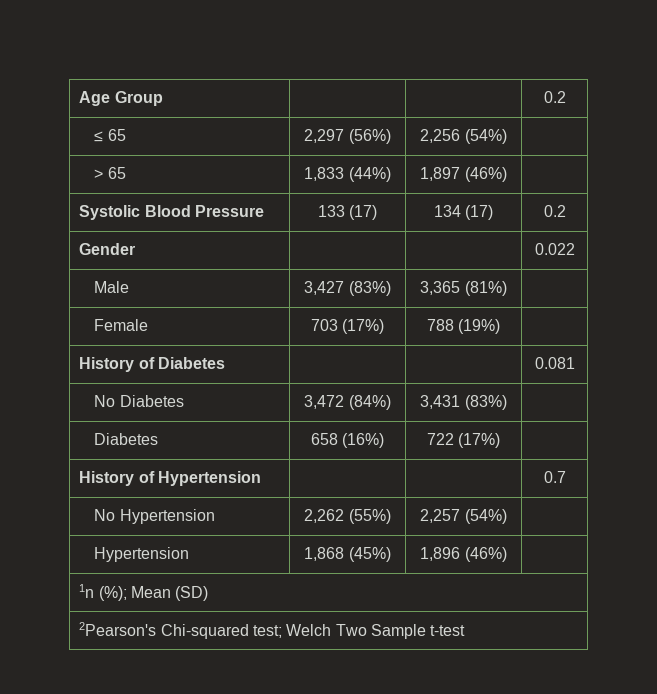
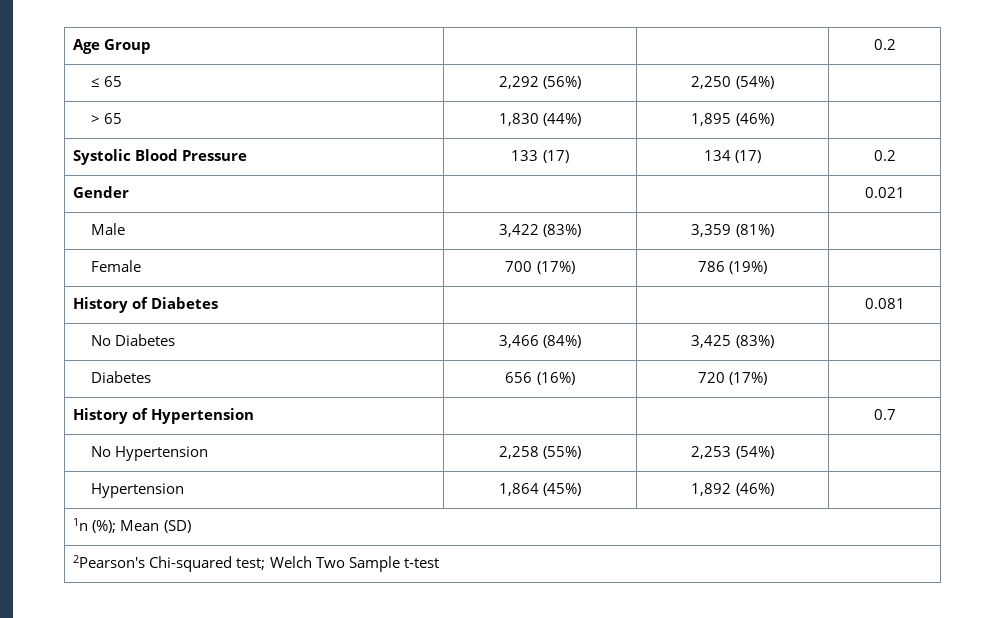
[304,129,345,143] 2,297 -> [498,76,539,89] 2,292
[420,129,461,143] 2,256 -> [691,76,732,89] 2,250
[304,167,345,181] 1,833 -> [498,113,539,126] 1,830
[420,167,461,181] 1,897 -> [691,113,732,126] 1,895
[534,243,575,255] 0.022 -> [864,187,905,198] 0.021
[304,281,391,296] [420,281,461,295] 3,427 (83%) | 3,365 -> [498,224,582,237] [691,224,732,237] 3,422 (83%) | 3,359
[310,319,385,334] [426,319,454,331] 703 (17%) | 788 -> [505,261,575,274] [697,261,725,272] 700 (17%) | 786
[304,395,345,409] 3,472 -> [498,335,539,348] 3,466
[420,395,461,409] 3,431 -> [691,335,732,348] 3,425
[310,433,338,445] 658 -> [505,372,533,383] 656
[426,433,454,445] 722 -> [697,372,725,383] 720
[304,509,345,523] 2,262 -> [498,446,539,459] 2,258
[420,509,461,523] 2,257 -> [691,446,732,459] 2,253
[304,547,345,561] 1,868 -> [498,483,539,496] 1,864
[420,547,461,561] 1,896 -> [691,483,732,496] 1,892

